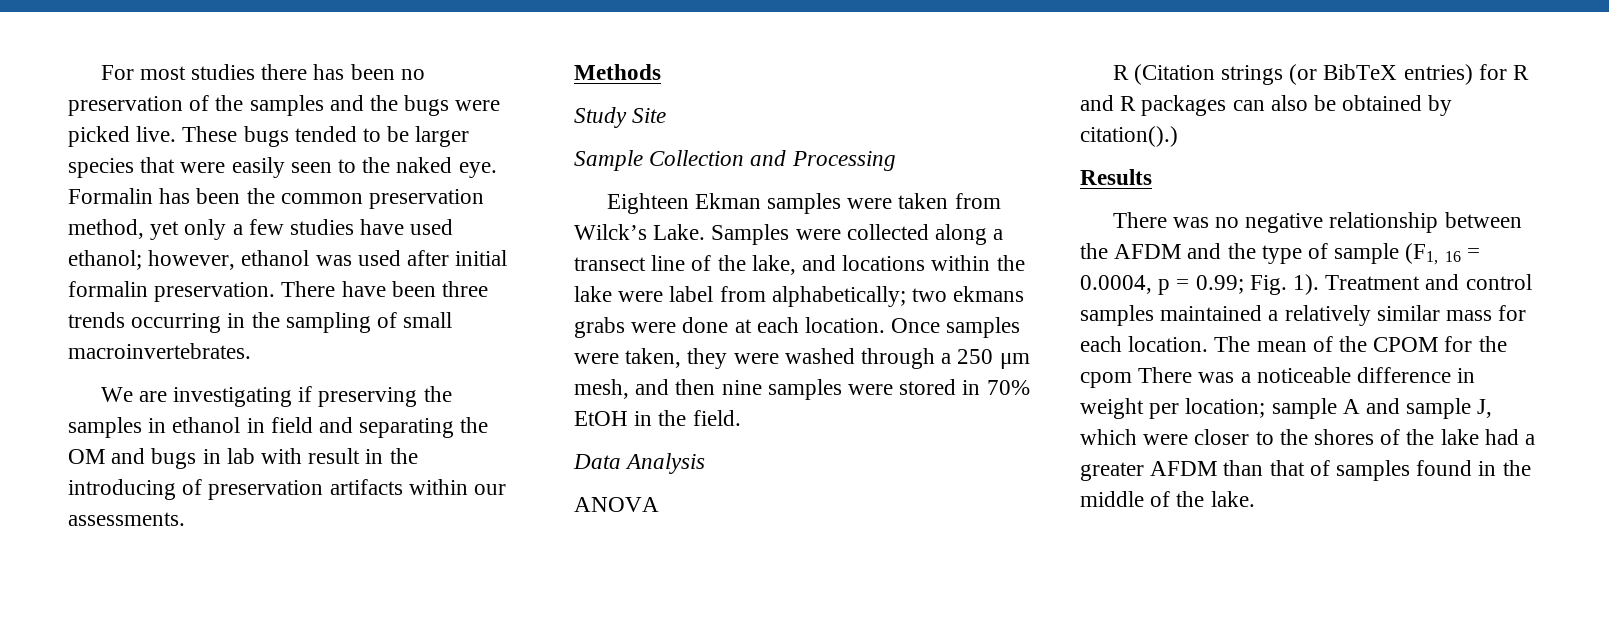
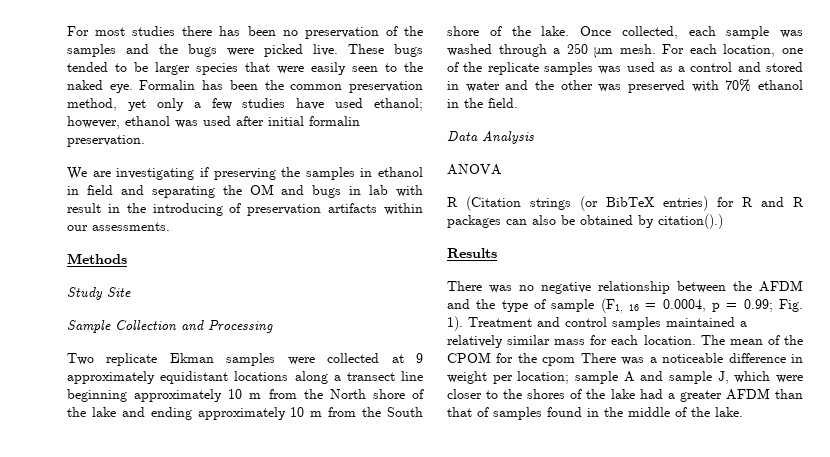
[281,281,489,297] [68,312,453,333] [68,343,251,359] There have been three trends occurring in the sampling of small macroinvertebrates. -> (145, 141) none
[606,193,689,214] Eighteen -> [67,353,158,366] Two replicate
[898,193,1001,209] [574,224,1004,245] [574,255,1025,275] [574,286,1025,307] [574,317,1021,338] [574,348,779,369] taken from Wilck’s Lake. Samples were collected along a transect line of the lake, and locations within the lake were label from alphabetically; two ekmans grabs were done at each location. Once samples were taken, they were -> [327,353,423,363] [67,371,424,384] [67,389,424,402] [67,407,424,420] [447,26,803,39] collected at 9 approximately equidistant locations along a transect line beginning approximately 10 m from the North shore of the lake and ending approximately 10 m from the South shore of the lake. Once collected, each sample was
[574,379,1030,400] [574,411,628,426] mesh, and then nine samples were stored in 70% EtOH -> [619,44,803,57] [447,62,803,75] [447,79,803,93] mesh. For each location, one of the replicate samples was used as a control and stored in water and the other was preserved with 70% ethanol

